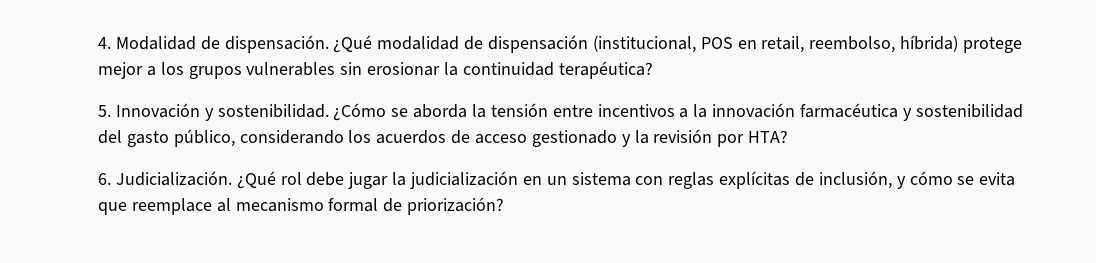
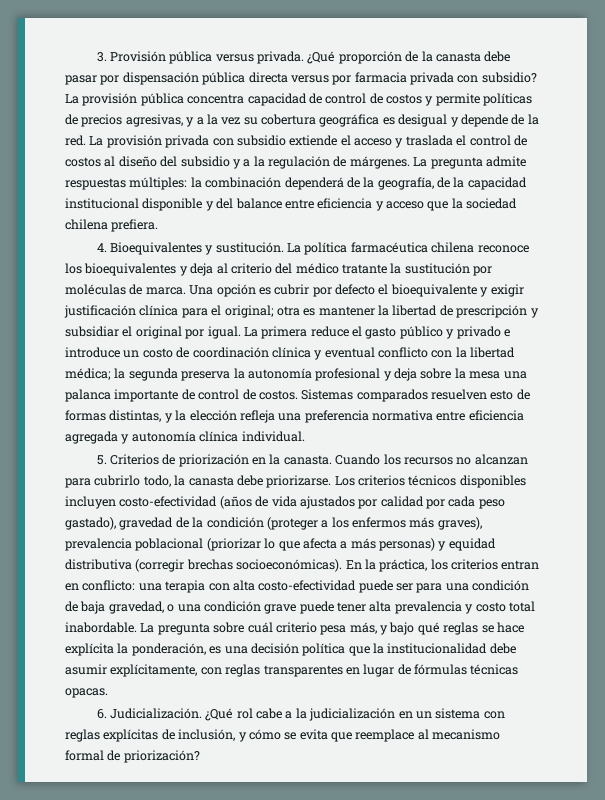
[98,35,1023,53] [98,61,653,79] [98,103,1023,121] [98,129,789,147] 4. Modalidad de dispensación. ¿Qué modalidad de dispensación (institucional, POS en retail, reembolso, híbrida) protege mejor a los grupos vulnerables sin erosionar la continuidad terapéutica? // 5. Innovación y sostenibilidad. ¿Cómo se aborda la tensión entre incentivos a la innovación farmacéutica y sostenibilidad del gasto público, considerando los acuerdos de acceso gestionado y la revisión por HTA? -> [96,51,511,64] [65,72,537,85] [65,93,533,106] [65,114,539,127] [65,135,527,148] [65,156,526,169] [65,177,527,190] [65,198,518,211] [65,219,159,232] [96,242,529,255] [65,263,493,276] [65,284,524,297] [64,305,539,318] [65,326,510,339] [65,347,516,360] [65,368,527,381] [65,389,530,402] [65,410,524,423] [65,431,305,444] [96,454,528,467] [65,475,526,488] [65,496,505,509] [65,517,482,530] [65,538,496,551] [65,559,540,572] [65,580,530,593] [65,601,535,614] [65,622,524,635] [65,643,516,656] [65,664,519,677] [65,688,108,698] 3. Provisión pública versus privada. ¿Qué proporción de la canasta debe pasar por dispensación pública directa versus por farmacia privada con subsidio? La provisión pública concentra capacidad de control de costos y permite políticas de precios agresivas, y a la vez su cobertura geográfica es desigual y depende de la red. La provisión privada con subsidio extiende el acceso y traslada el control de costos al diseño del subsidio y a la regulación de márgenes. La pregunta admite respuestas múltiples: la combinación dependerá de la geografía, de la capacidad institucional disponible y del balance entre eficiencia y acceso que la sociedad chilena prefiera. // 4. Bioequivalentes y sustitución. La política farmacéutica chilena reconoce los bioequivalentes y deja al criterio del médico tratante la sustitución por moléculas de marca. Una opción es cubrir por defecto el bioequivalente y exigir justificación clínica para el original; otra es mantener la libertad de prescripción y subsidiar el original por igual. La primera reduce el gasto público y privado e introduce un costo de coordinación clínica y eventual conflicto con la libertad médica; la segunda preserva la autonomía profesional y deja sobre la mesa una palanca importante de control de costos. Sistemas comparados resuelven esto de formas distintas, y la elección refleja una preferencia normativa entre eficiencia agregada y autonomía clínica individual. // 5. Criterios de priorización en la canasta. Cuando los recursos no alcanzan para cubrirlo todo, la canasta debe priorizarse. Los criterios técnicos disponibles incluyen costo-efectividad (años de vida ajustados por calidad por cada peso gastado), gravedad de la condición (proteger a los enfermos más graves), prevalencia poblacional (priorizar lo que afecta a más personas) y equidad distributiva (corregir brechas socioeconómicas). En la práctica, los criterios entran en conflicto: una terapia con alta costo-efectividad puede ser para una condición de baja gravedad, o una condición grave puede tener alta prevalencia y costo total inabordable. La pregunta sobre cuál criterio pesa más, y bajo qué reglas se hace explícita la ponderación, es una decisión política que la institucionalidad debe asumir explícitamente, con reglas transparentes en lugar de fórmulas técnicas opacas.
[306,172,389,189] debe jugar -> [256,708,293,719] cabe a

